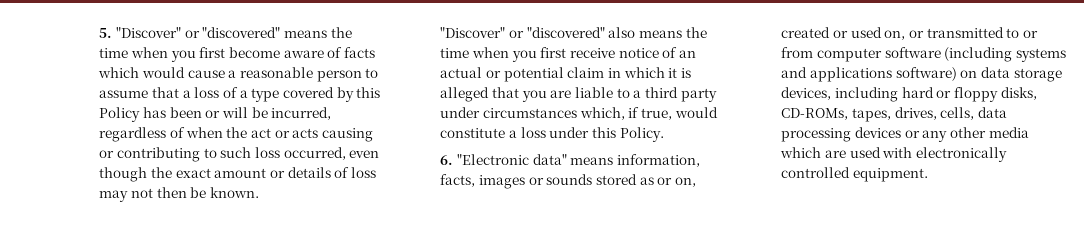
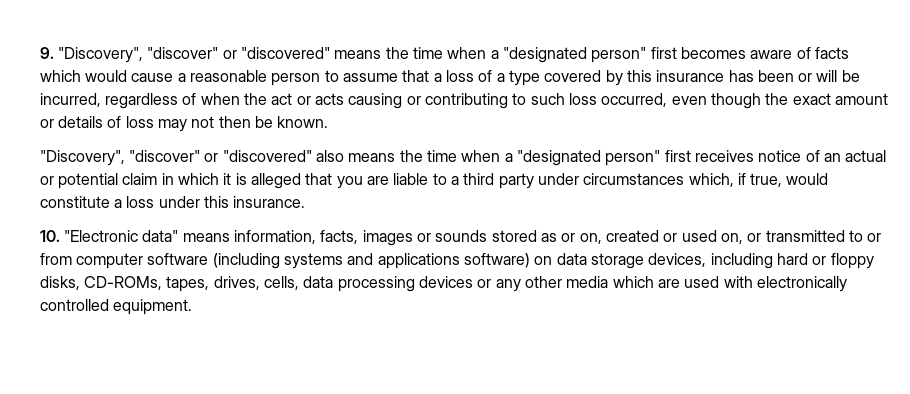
[99,27,181,38] 5. "Discover" -> [39,47,219,63] 9. "Discovery", "discover"
[170,47,280,62] you first become -> [490,47,746,63] a "designated person" first becomes
[99,107,141,122] Policy -> [656,70,725,82] insurance
[440,27,506,38] "Discover" -> [39,150,201,166] "Discovery", "discover"
[511,47,615,62] you first receive -> [504,150,754,166] a "designated person" first receives
[619,127,664,142] [440,155,454,165] Policy. // 6. -> [233,196,306,208] [39,230,60,242] insurance. // 10.

